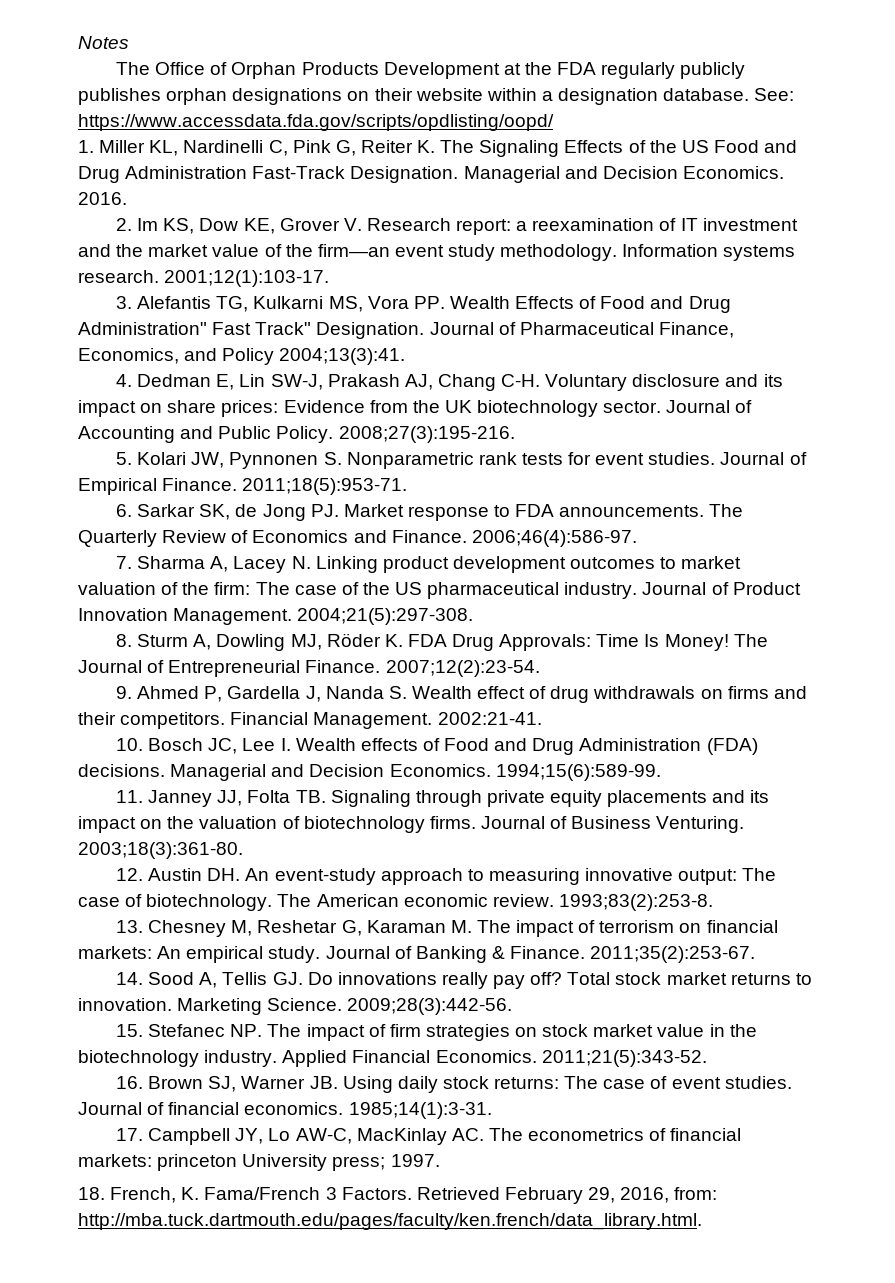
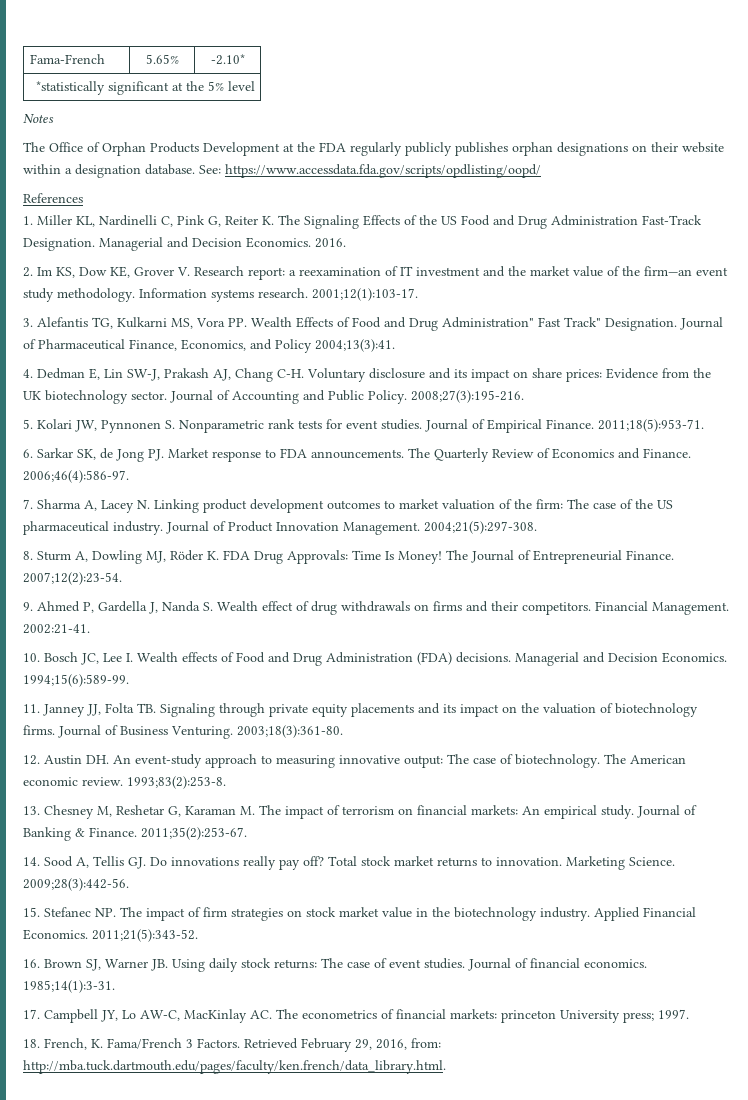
(78, 42) none -> [29,54,105,64] [145,54,179,64] [210,54,245,65] [35,81,255,95] Fama-French | 5.65% | -2.10* // *statistically significant at the 5% level //
(554, 122) none -> [23,193,83,203] // References

